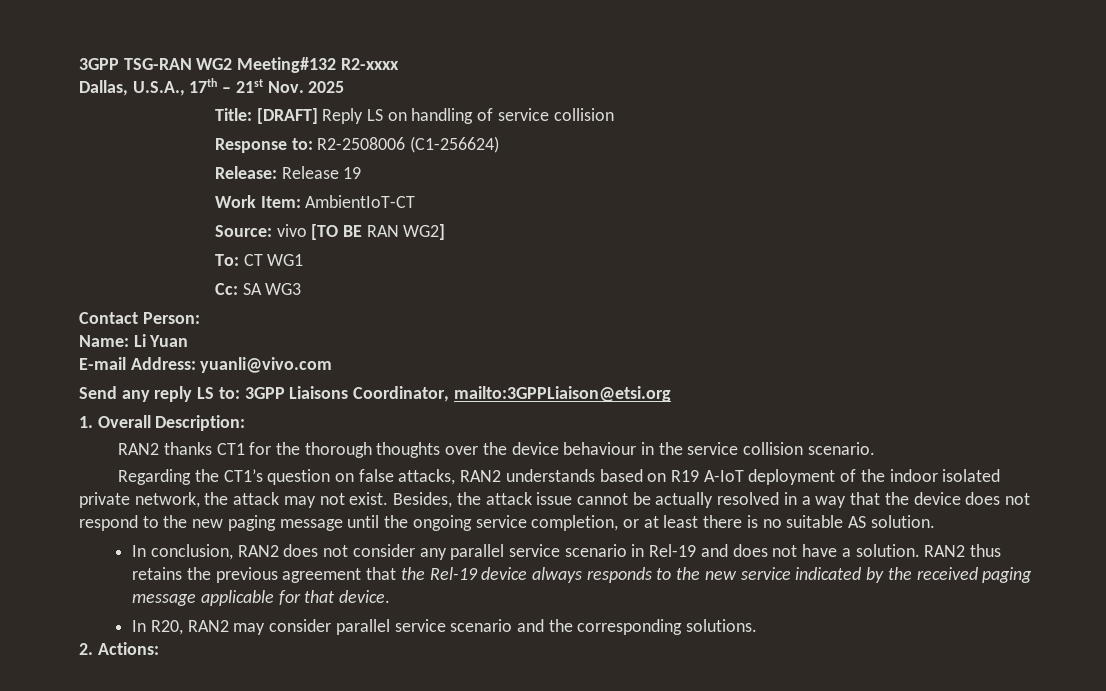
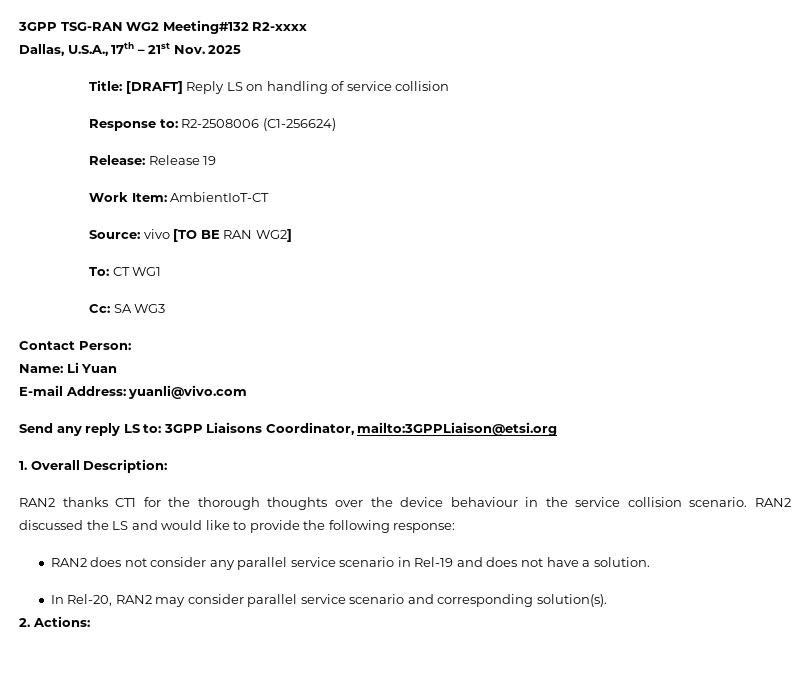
[118,469,1001,485] [79,492,1030,508] [79,515,935,531] [132,544,233,560] // Regarding the CT1’s question on false attacks, RAN2 understands based on R19 A-IoT deployment of the indoor isolated private network, the attack may not exist. Besides, the attack issue cannot be actually resolved in a way that the device does not respond to the new paging message until the ongoing service completion, or at least there is no suitable AS solution. // In conclusion, -> [755,498,791,507] [19,520,456,533] RAN2 discussed the LS and would like to provide the following response: //
[924,544,1001,557] [132,567,1033,583] [132,590,391,606] [132,620,183,635] RAN2 thus retains the previous agreement that the Rel-19 device always responds to the new service indicated by the received paging message applicable for that device. // In R20, -> [50,594,113,606] // In Rel-20,
[548,619,758,635] the corresponding solutions. -> [437,594,607,607] corresponding solution(s).

